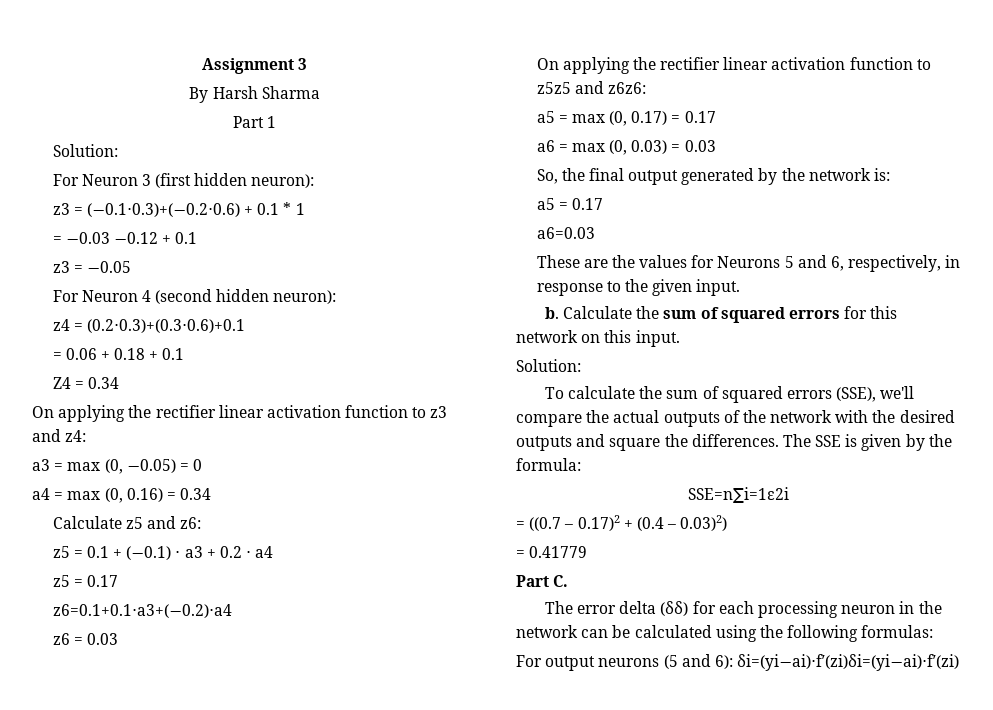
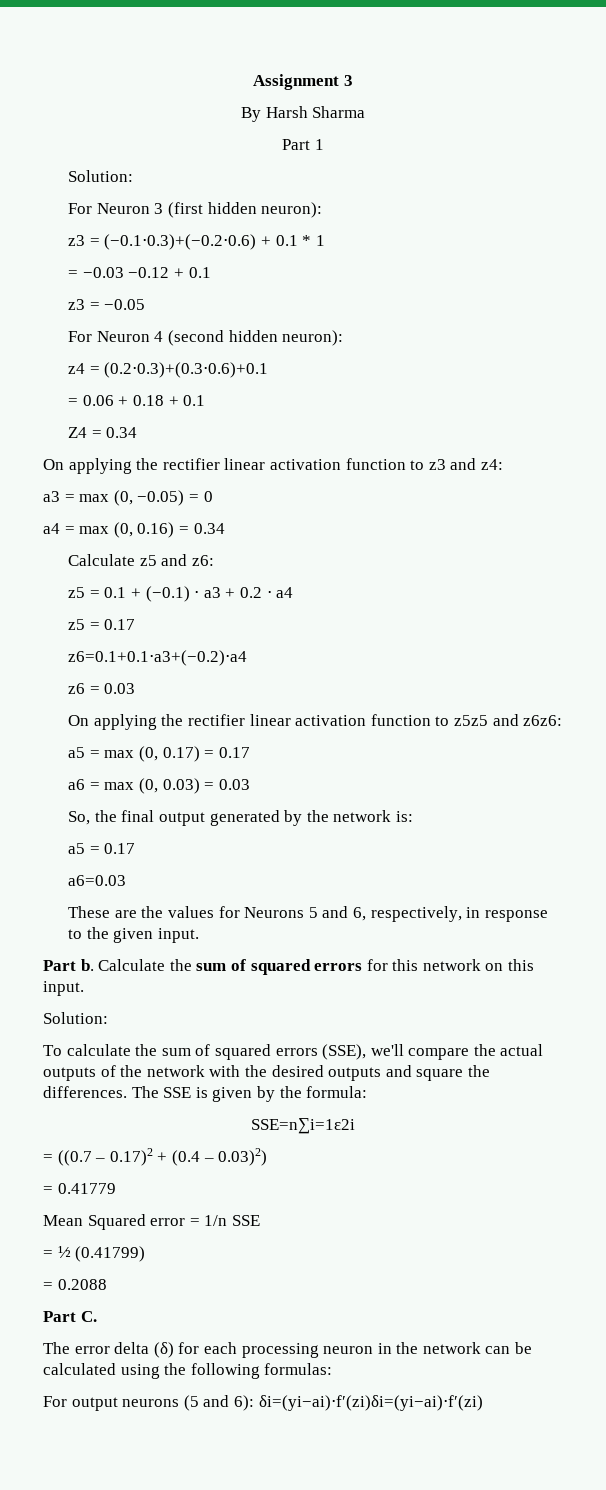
(741, 287) none -> [43,960,76,971] Part
(588, 552) none -> [43,1214,260,1230] [43,1246,146,1262] [43,1279,107,1290] // Mean Squared error = 1/n SSE // = ½ (0.41799) // = 0.2088
[660,601,689,616] (δδ) -> [153,1342,174,1358] (δ)

